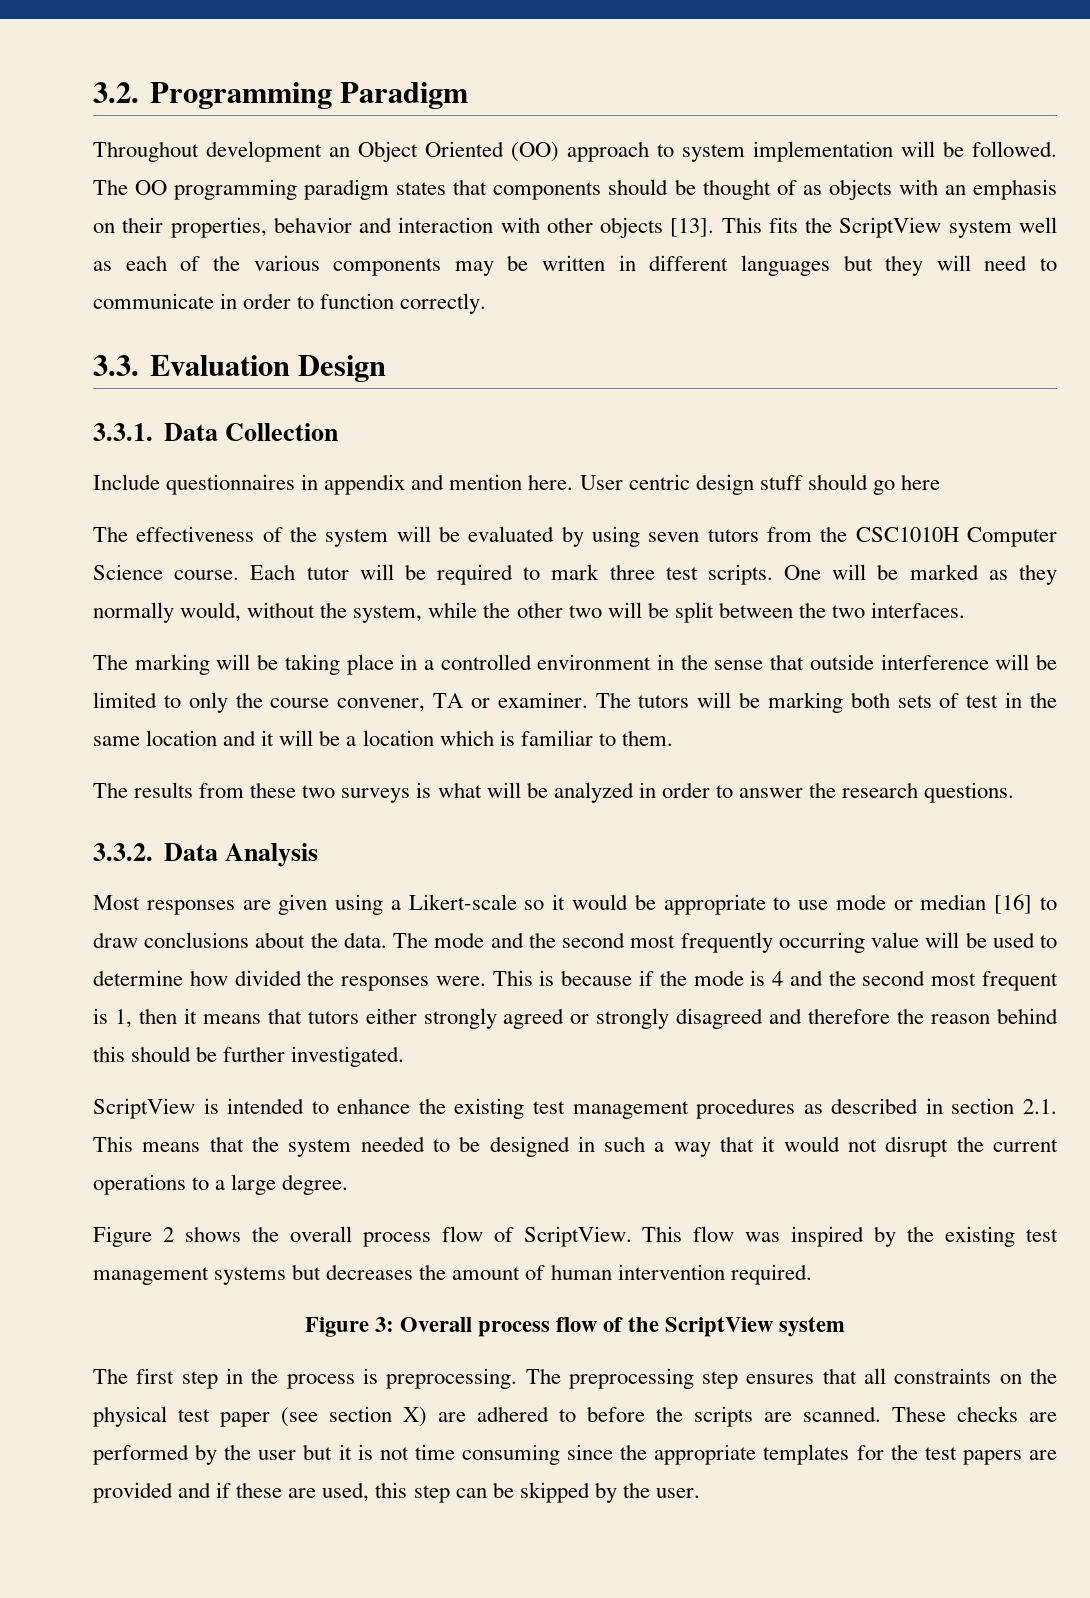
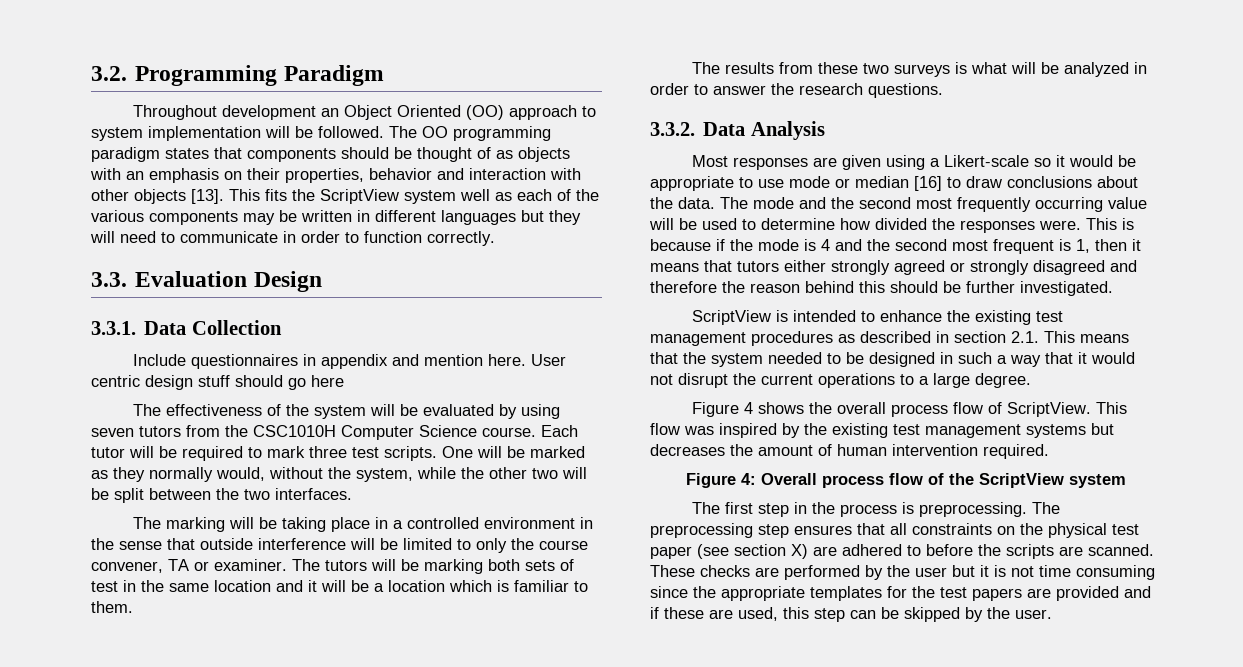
[162,1227,174,1242] 2 -> [743,402,753,414] 4
[374,1317,394,1332] 3: -> [740,473,756,485] 4:

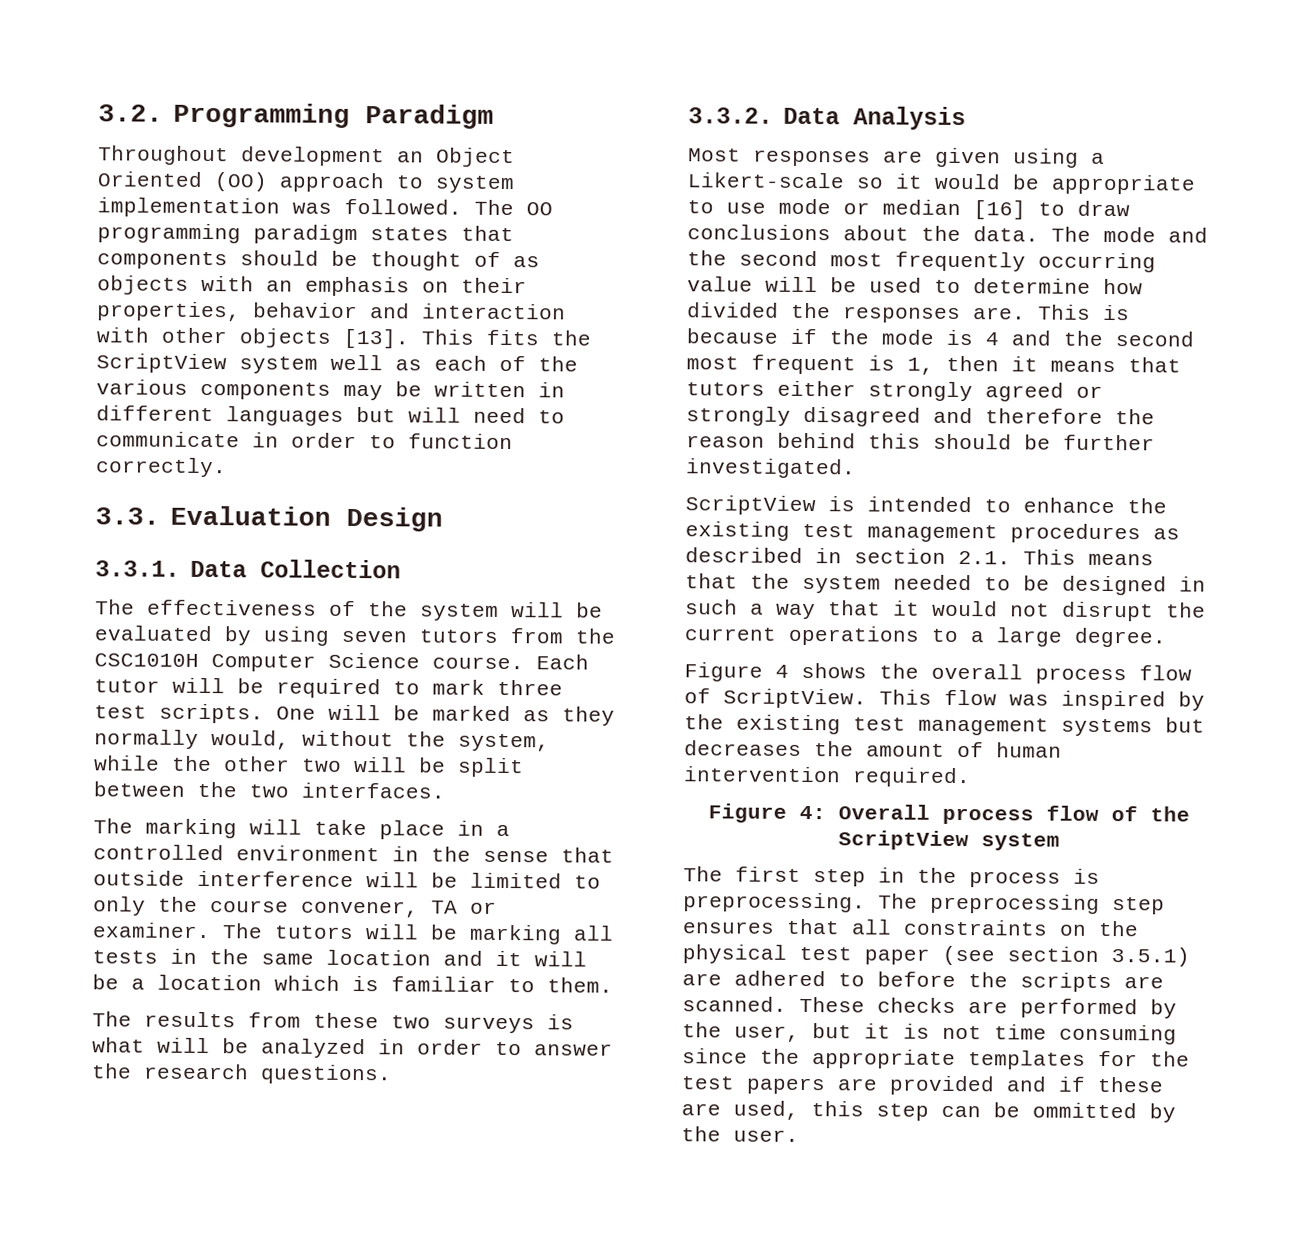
[265,126,313,138] will be -> [292,202,332,214] was
[549,210,581,225] they -> (396, 415) none
[132,354,566,369] [91,375,344,390] // Include questionnaires in appendix and mention here. User centric design stuff should go here -> (401, 569) none
[258,517,326,532] be taking -> [314,819,367,836] take
[488,559,574,571] [91,581,118,592] both sets of test -> [573,925,614,941] [92,950,158,964] all tests
[1039,220,1081,230] were. -> [973,307,1026,320] are.
[791,544,808,559] X) -> [1111,947,1190,967] 3.5.1)
[915,567,947,577] user -> [734,1025,800,1042] user,
[904,607,960,622] skipped -> [1032,1102,1137,1119] ommitted

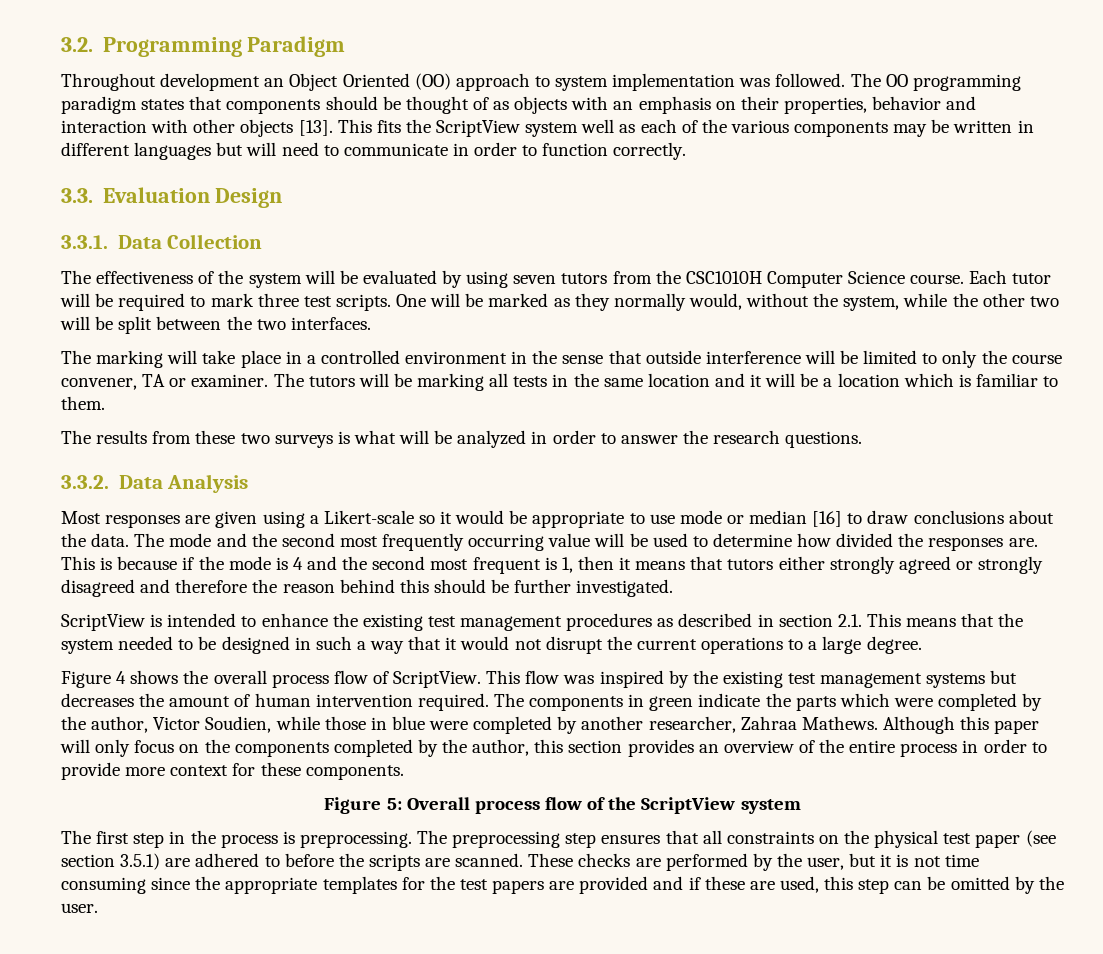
[707,803,826,823] // Figure 4: -> [493,693,1043,711] [61,716,1040,734] [60,739,1047,757] [61,762,404,780] [324,797,402,814] The components in green indicate the parts which were completed by the author, Victor Soudien, while those in blue were completed by another researcher, Zahraa Mathews. Although this paper will only focus on the components completed by the author, this section provides an overview of the entire process in order to provide more context for these components. // Figure 5:
[1032,1102,1137,1119] ommitted -> [950,876,1010,890] omitted

